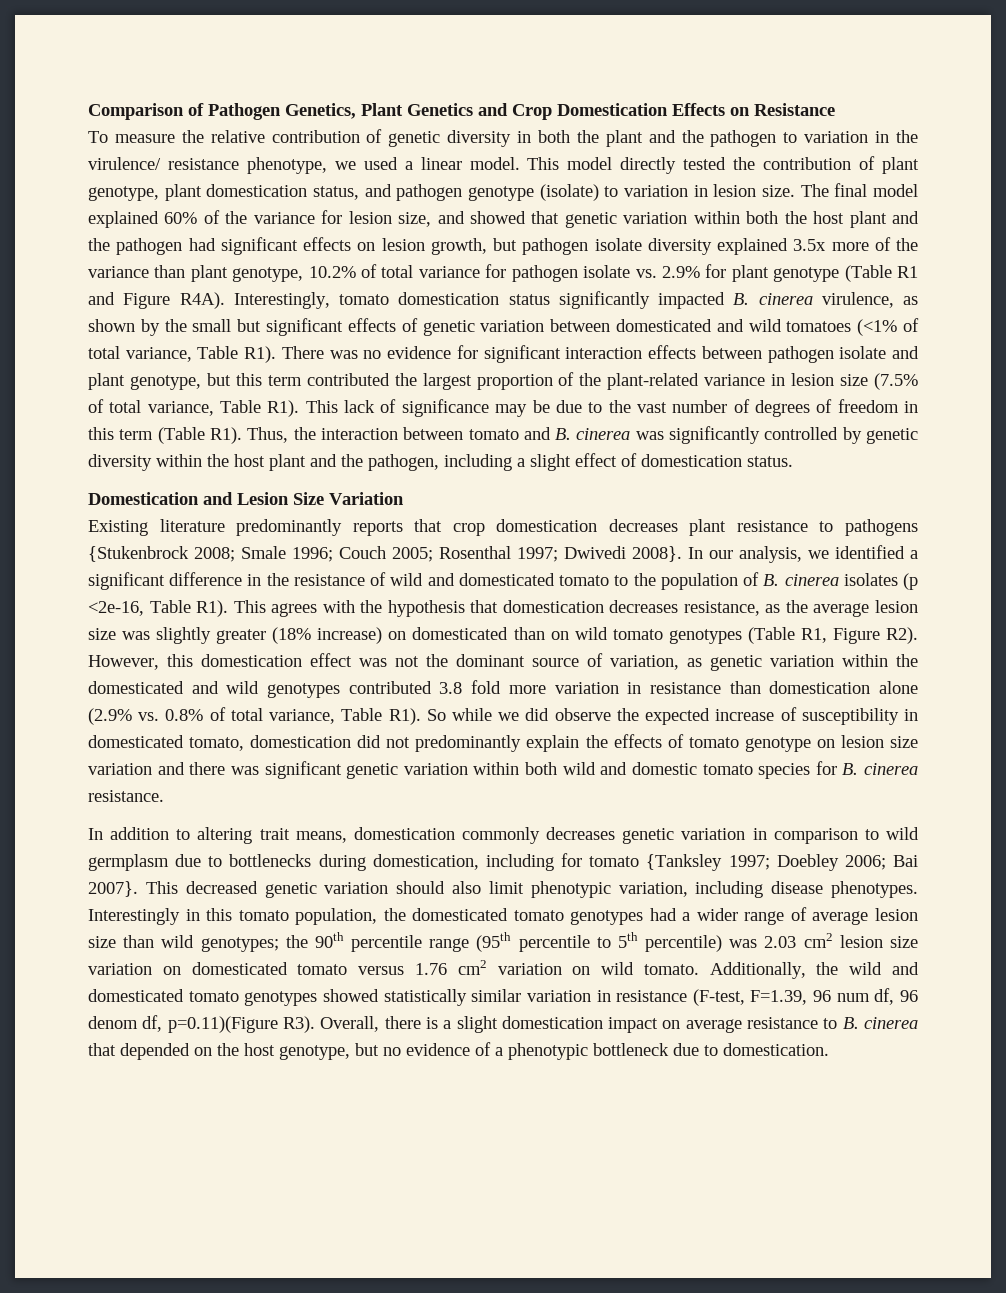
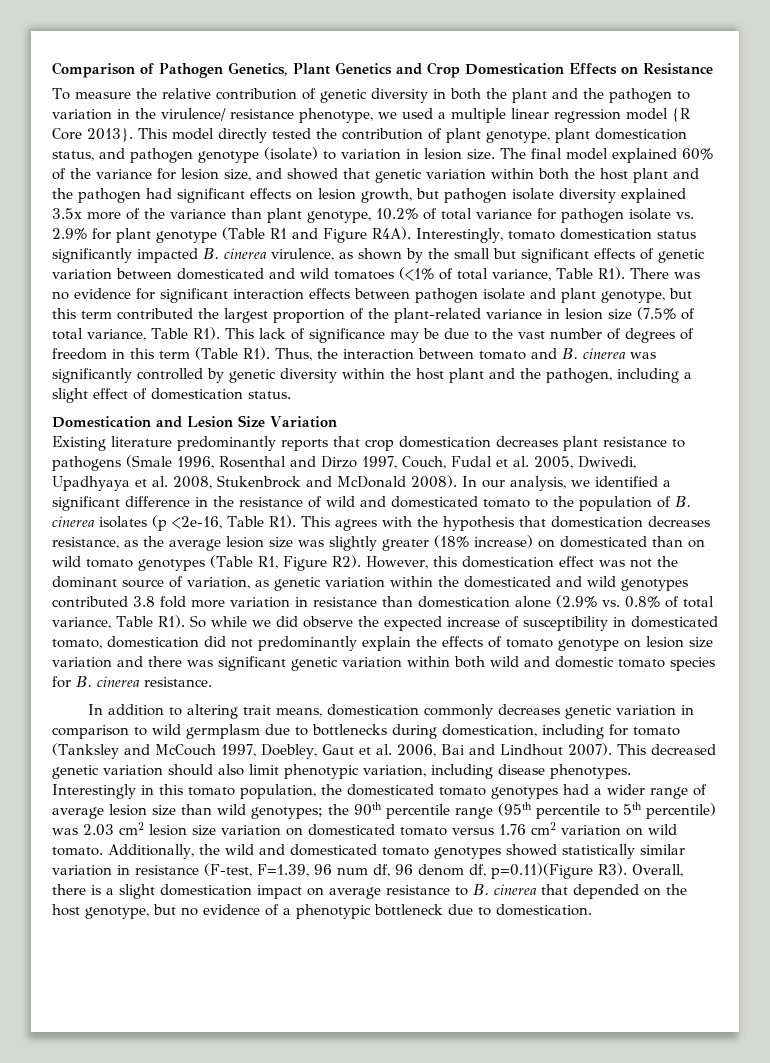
[420,157,520,170] linear model. -> [451,108,690,123] [52,128,133,142] multiple linear regression model {R Core 2013}.
[88,546,682,562] {Stukenbrock 2008; Smale 1996; Couch 2005; Rosenthal 1997; Dwivedi 2008}. -> [126,455,636,469] [52,475,457,491] (Smale 1996, Rosenthal and Dirzo 1997, Couch, Fudal et al. 2005, Dwivedi, Upadhyaya et al. 2008, Stukenbrock and McDonald 2008).
[646,854,919,871] [88,881,138,897] {Tanksley 1997; Doebley 2006; Bai 2007}. -> [52,743,612,759] (Tanksley and McCouch 1997, Doebley, Gaut et al. 2006, Bai and Lindhout 2007).

